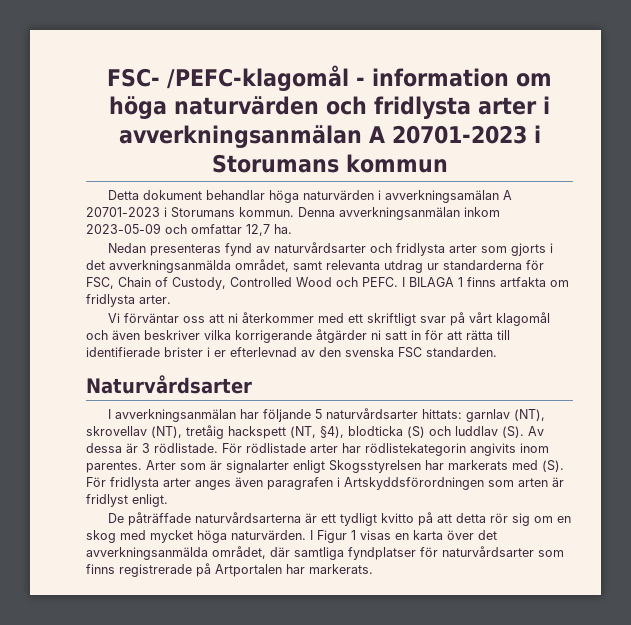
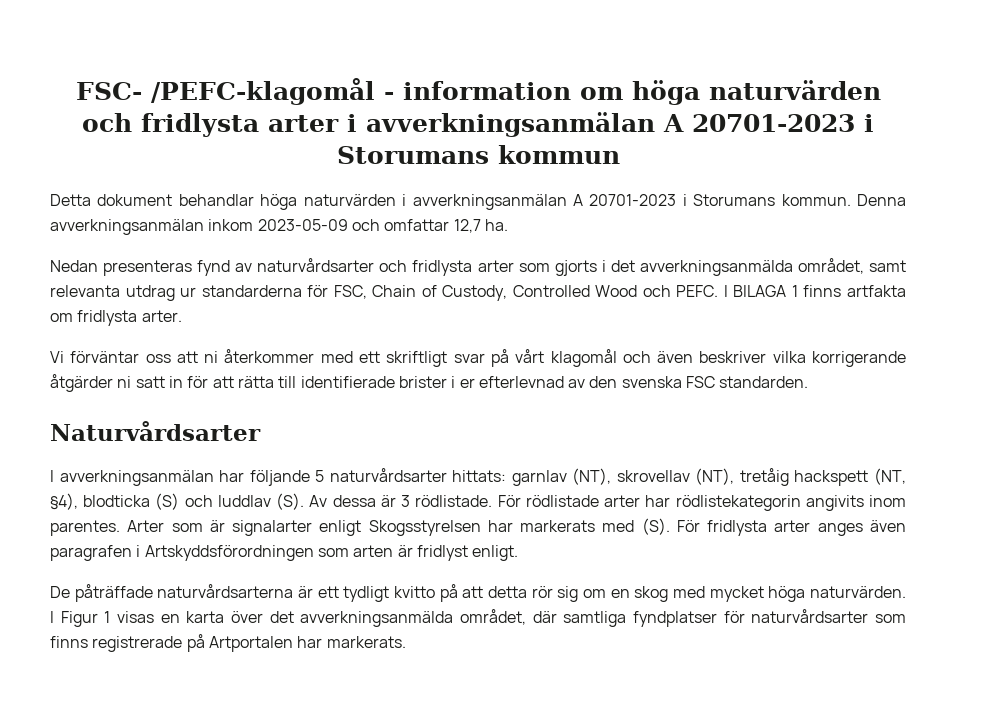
[385,190,500,203] avverkningsamälan -> [412,194,567,210] avverkningsanmälan

